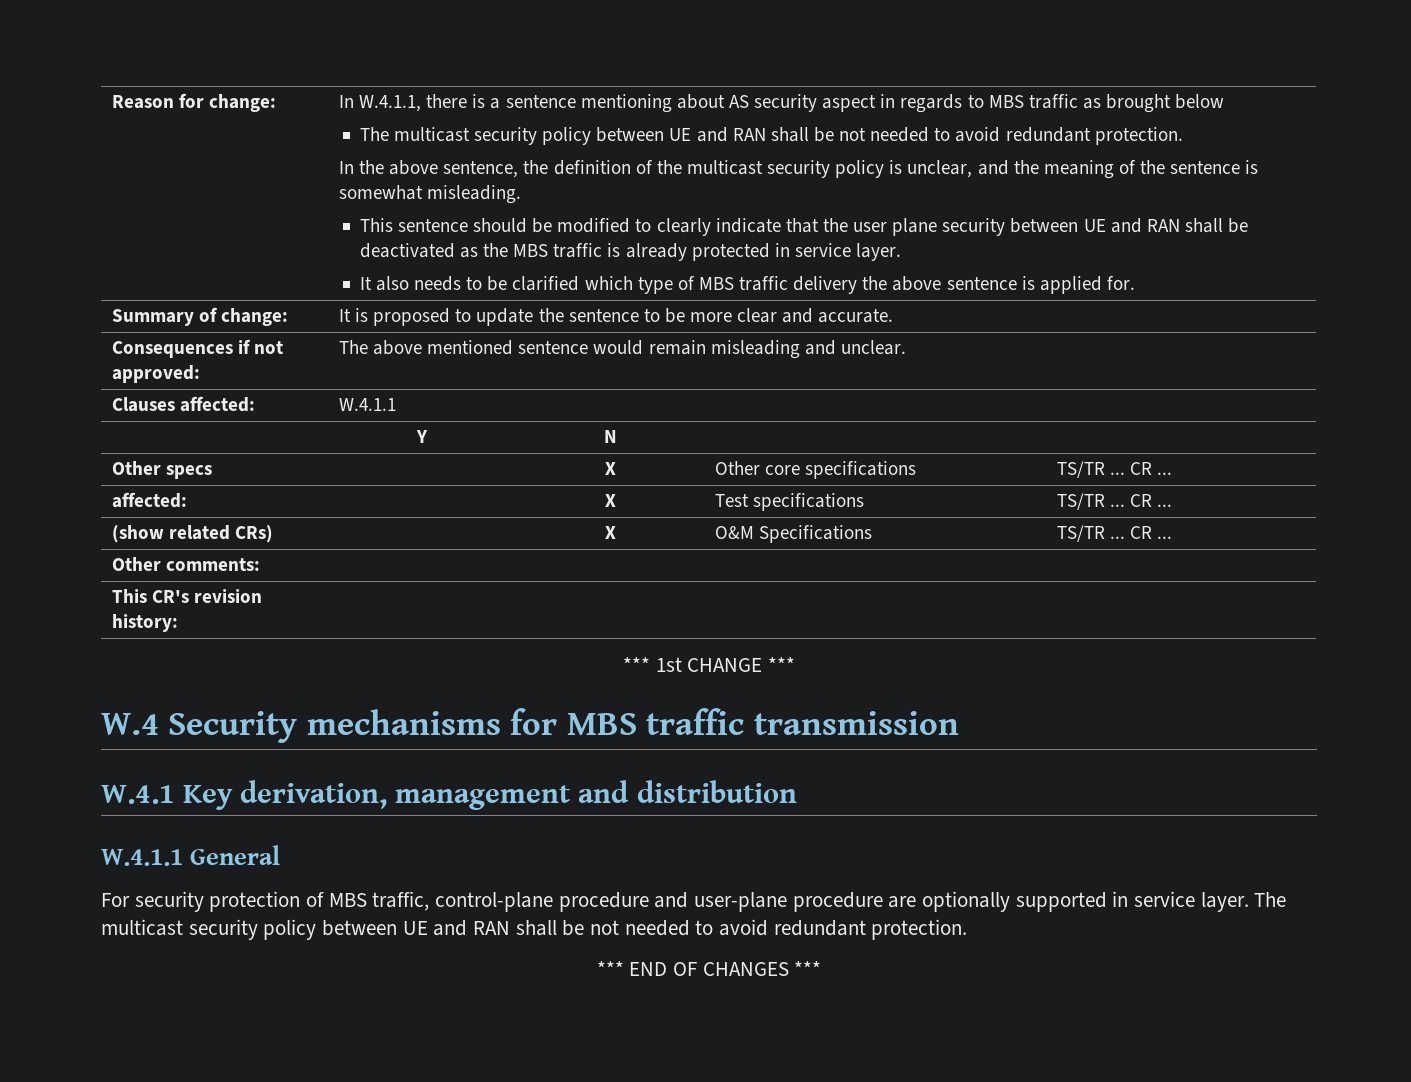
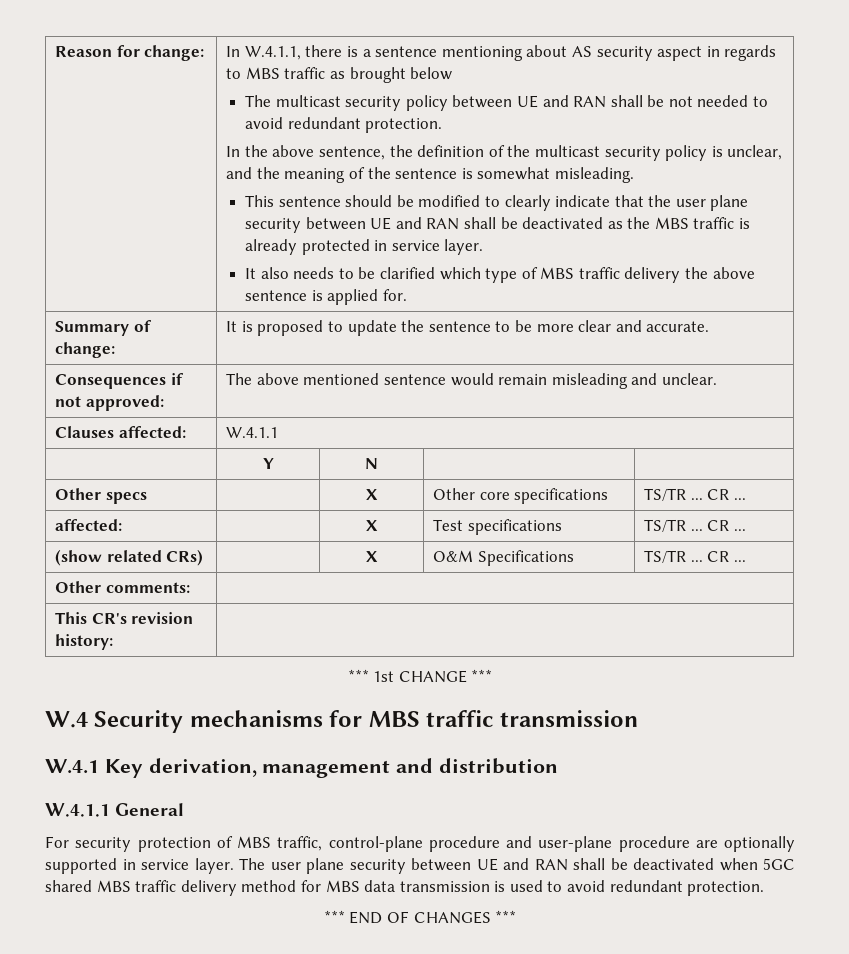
[101,919,690,940] multicast security policy between UE and RAN shall be not needed -> [270,858,795,874] [45,880,543,896] user plane security between UE and RAN shall be deactivated when 5GC shared MBS traffic delivery method for MBS data transmission is used

